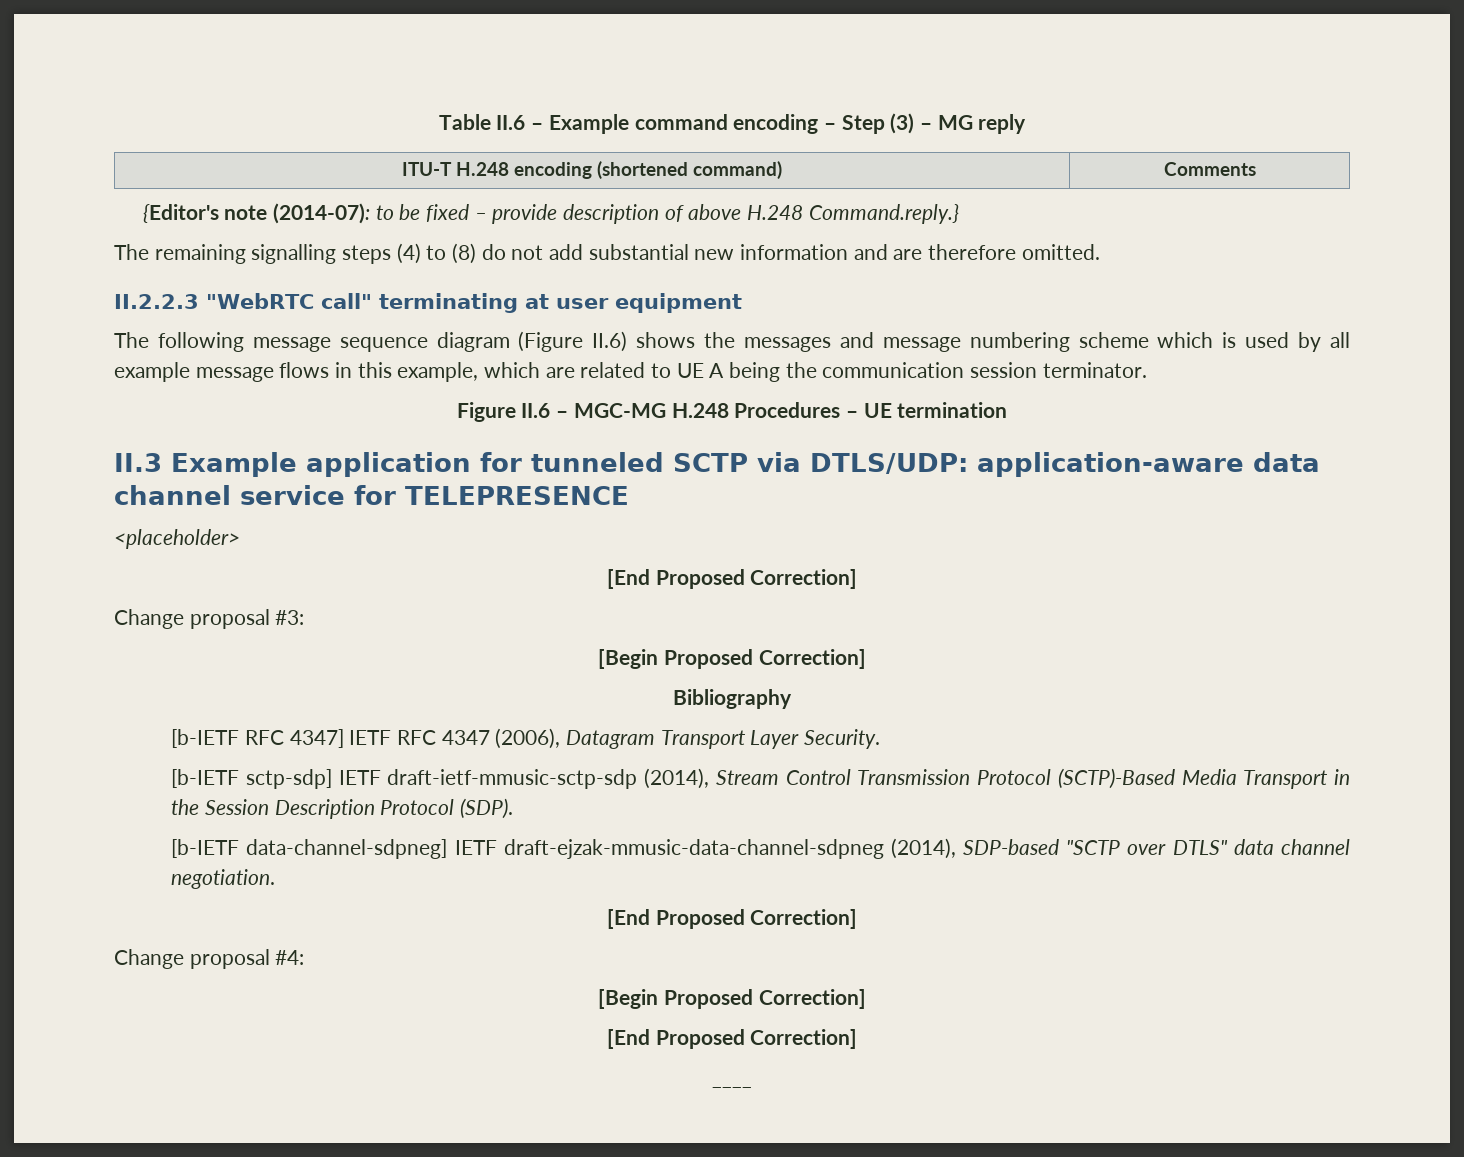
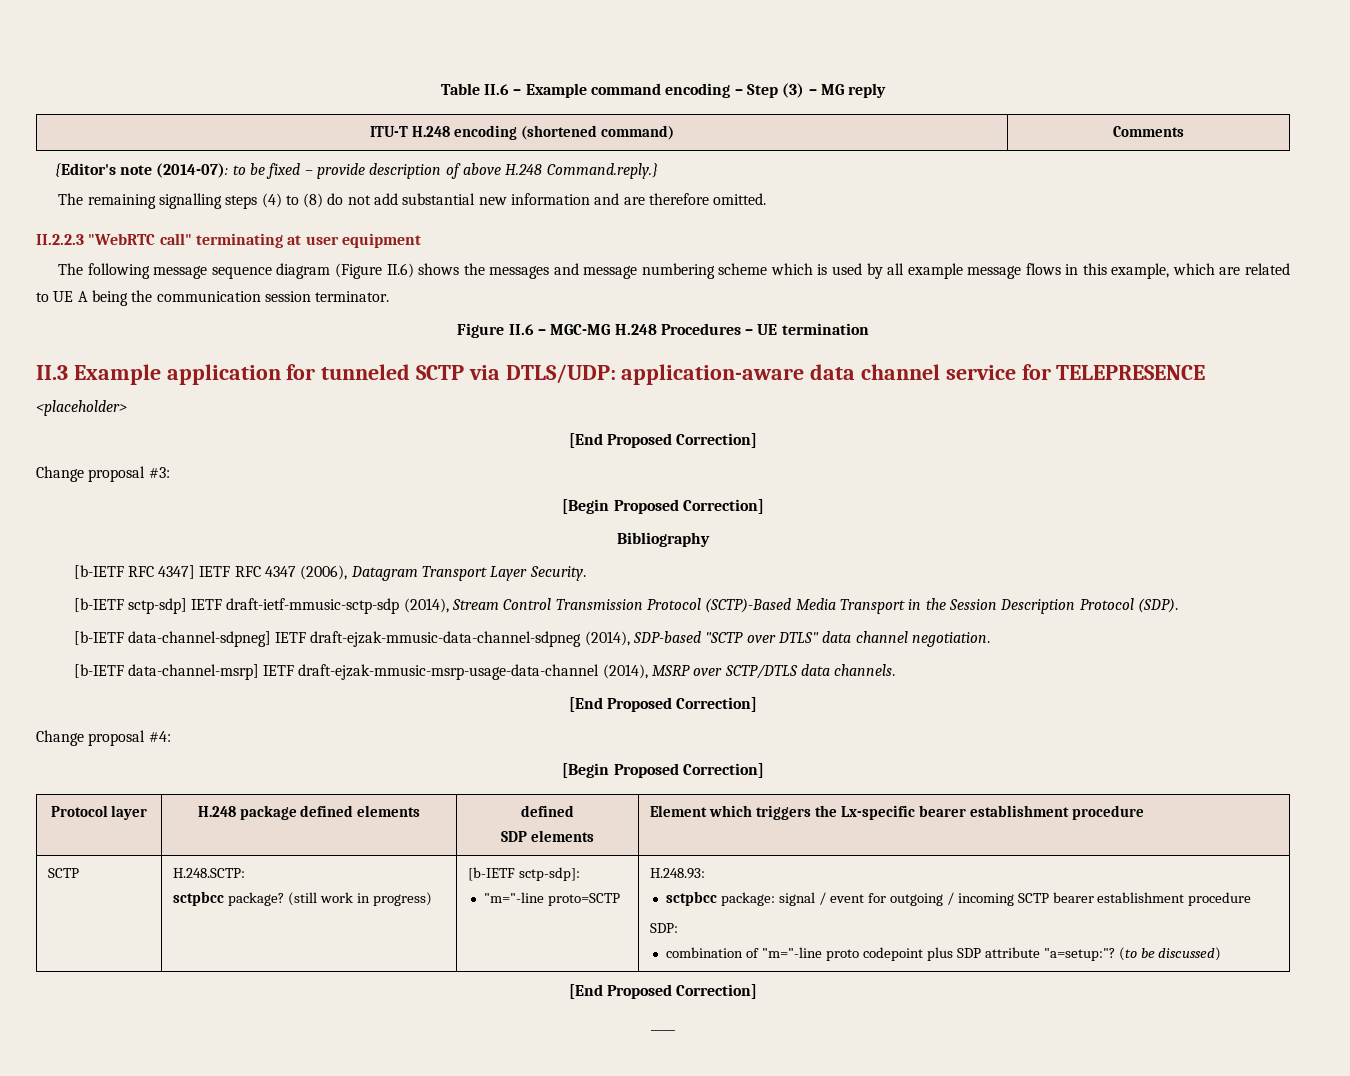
(276, 879) none -> [73,664,896,680] // [b-IETF data-channel-msrp] IETF draft-ejzak-mmusic-msrp-usage-data-channel (2014), MSRP over SCTP/DTLS data channels.
(866, 999) none -> [50,805,148,820] [197,805,421,820] [521,805,574,817] [501,830,594,842] [650,805,1144,820] [48,868,80,878] [173,868,246,878] [173,891,433,906] [468,867,581,881] [484,892,621,906] [650,868,706,879] [666,891,1252,906] [650,923,679,933] [666,947,1222,961] // Protocol layer | H.248 package defined elements | defined // SDP elements | Element which triggers the Lx-specific bearer establishment procedure // SCTP | H.248.SCTP: // sctpbcc package? (still work in progress) | [b-IETF sctp-sdp]: // "m="-line proto=SCTP | H.248.93: // sctpbcc package: signal / event for outgoing / incoming SCTP bearer establishment procedure // SDP: // combination of "m="-line proto codepoint plus SDP attribute "a=setup:"? (to be discussed)

